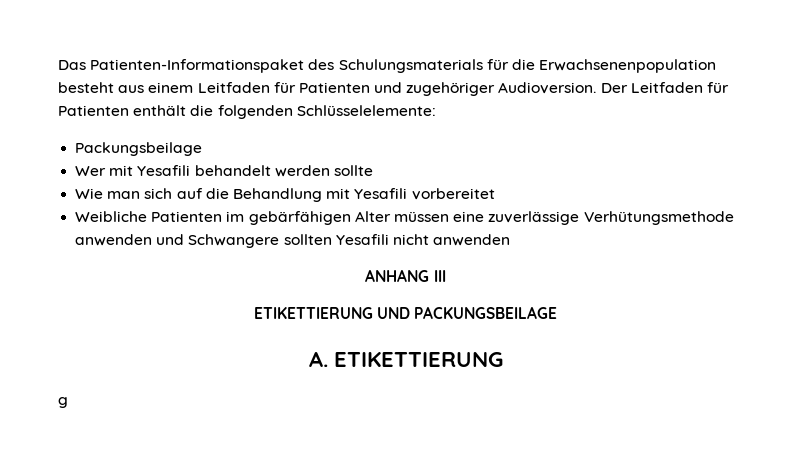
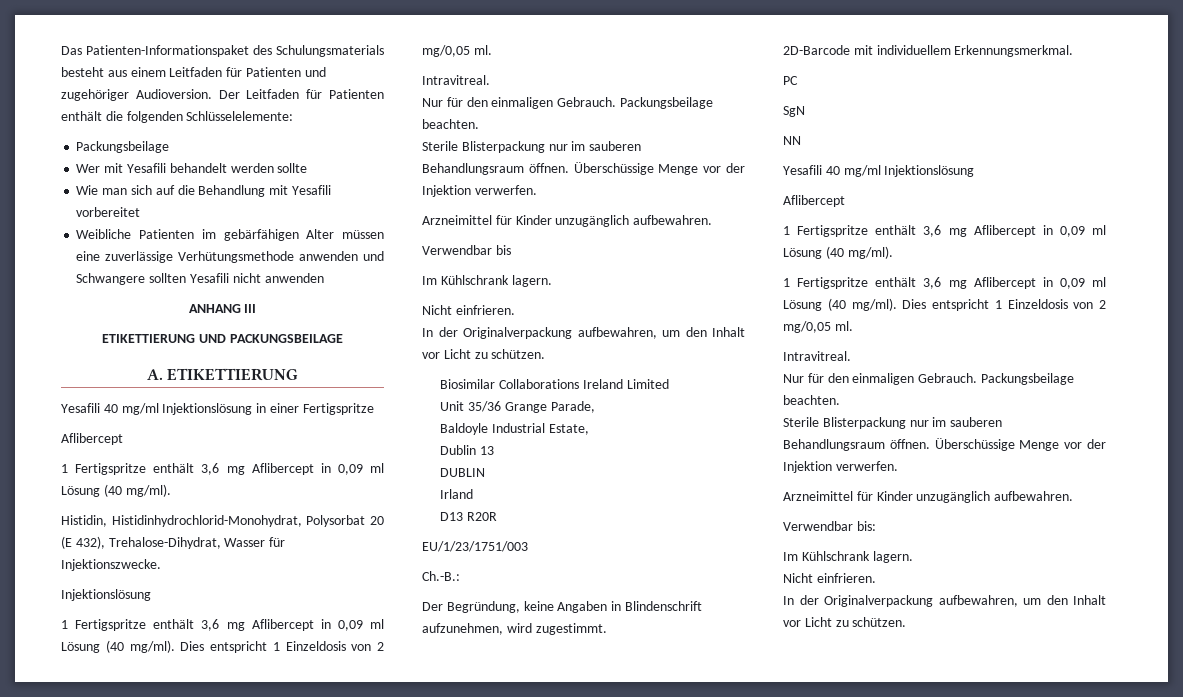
[486,59,717,73] für die Erwachsenenpopulation -> (384, 51) none
[58,397,68,408] g -> [61,403,374,415] [61,433,123,445] [61,463,384,475] [61,484,171,497] [61,515,384,527] [61,536,286,549] [61,559,161,571] [61,589,151,601] [61,619,384,631] [61,640,384,653] [422,45,492,57] [422,75,490,85] [422,97,713,109] [422,119,479,129] [422,141,642,153] [422,162,745,175] [422,185,537,197] [422,215,713,227] [422,245,511,255] [422,275,552,287] [422,305,515,315] [422,327,745,339] [422,349,546,359] [440,379,669,389] [440,401,595,413] [440,423,589,435] [440,445,494,455] [440,468,486,477] [440,489,474,499] [440,512,497,521] [422,541,528,552] [422,571,460,581] [422,601,702,613] [422,623,607,635] [783,45,1074,57] [783,76,798,85] [783,106,805,117] [783,136,801,145] [783,165,975,177] [783,195,845,207] [783,225,1106,237] [783,246,893,259] [783,277,1106,289] [783,298,1106,311] [783,321,853,333] [783,351,851,361] [783,373,1074,385] [783,395,840,405] [783,417,1003,429] [783,438,1106,451] [783,461,898,473] [783,491,1074,503] [783,521,876,531] [783,551,913,563] [783,573,876,583] [783,595,1106,607] [783,617,907,627] Yesafili 40 mg/ml Injektionslösung in einer Fertigspritze // Aflibercept // 1 Fertigspritze enthält 3,6 mg Aflibercept in 0,09 ml Lösung (40 mg/ml). // Histidin, Histidinhydrochlorid-Monohydrat, Polysorbat 20 (E 432), Trehalose-Dihydrat, Wasser für Injektionszwecke. // Injektionslösung // 1 Fertigspritze enthält 3,6 mg Aflibercept in 0,09 ml Lösung (40 mg/ml). Dies entspricht 1 Einzeldosis von 2 mg/0,05 ml. // Intravitreal. // Nur für den einmaligen Gebrauch. Packungsbeilage beachten. // Sterile Blisterpackung nur im sauberen Behandlungsraum öffnen. Überschüssige Menge vor der Injektion verwerfen. // Arzneimittel für Kinder unzugänglich aufbewahren. // Verwendbar bis // Im Kühlschrank lagern. // Nicht einfrieren. // In der Originalverpackung aufbewahren, um den Inhalt vor Licht zu schützen. // Biosimilar Collaborations Ireland Limited // Unit 35/36 Grange Parade, // Baldoyle Industrial Estate, // Dublin 13 // DUBLIN // Irland // D13 R20R // EU/1/23/1751/003 // Ch.-B.: // Der Begründung, keine Angaben in Blindenschrift aufzunehmen, wird zugestimmt. // 2D-Barcode mit individuellem Erkennungsmerkmal. // PC // SgN // NN // Yesafili 40 mg/ml Injektionslösung // Aflibercept // 1 Fertigspritze enthält 3,6 mg Aflibercept in 0,09 ml Lösung (40 mg/ml). // 1 Fertigspritze enthält 3,6 mg Aflibercept in 0,09 ml Lösung (40 mg/ml). Dies entspricht 1 Einzeldosis von 2 mg/0,05 ml. // Intravitreal. // Nur für den einmaligen Gebrauch. Packungsbeilage beachten. // Sterile Blisterpackung nur im sauberen Behandlungsraum öffnen. Überschüssige Menge vor der Injektion verwerfen. // Arzneimittel für Kinder unzugänglich aufbewahren. // Verwendbar bis: // Im Kühlschrank lagern. // Nicht einfrieren. // In der Originalverpackung aufbewahren, um den Inhalt vor Licht zu schützen.

